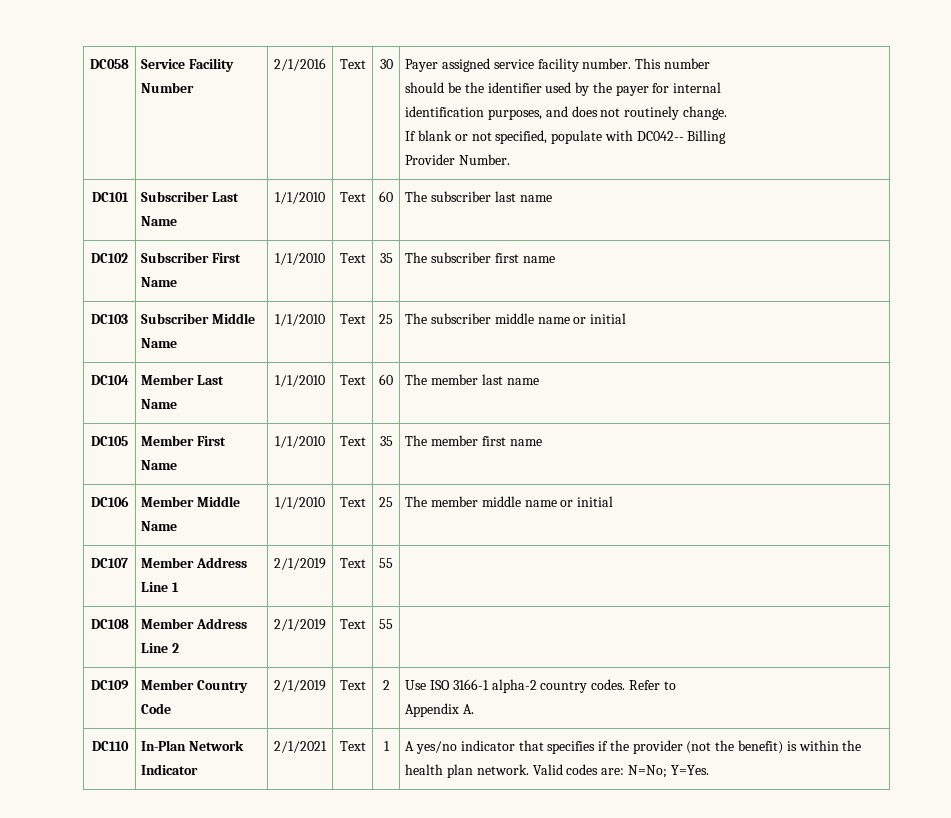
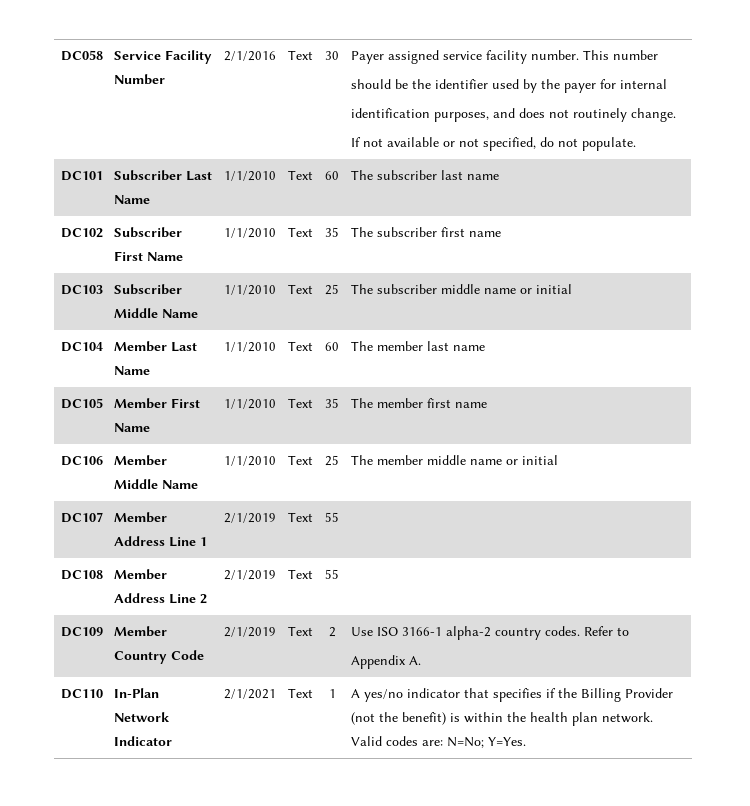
[418,130,453,141] blank -> [362,137,439,147] not available
[551,130,727,144] [405,154,511,165] populate with DC042-- Billing // Provider Number. -> [539,137,636,151] do not populate.
[632,740,683,754] provider -> [580,688,673,702] Billing Provider

